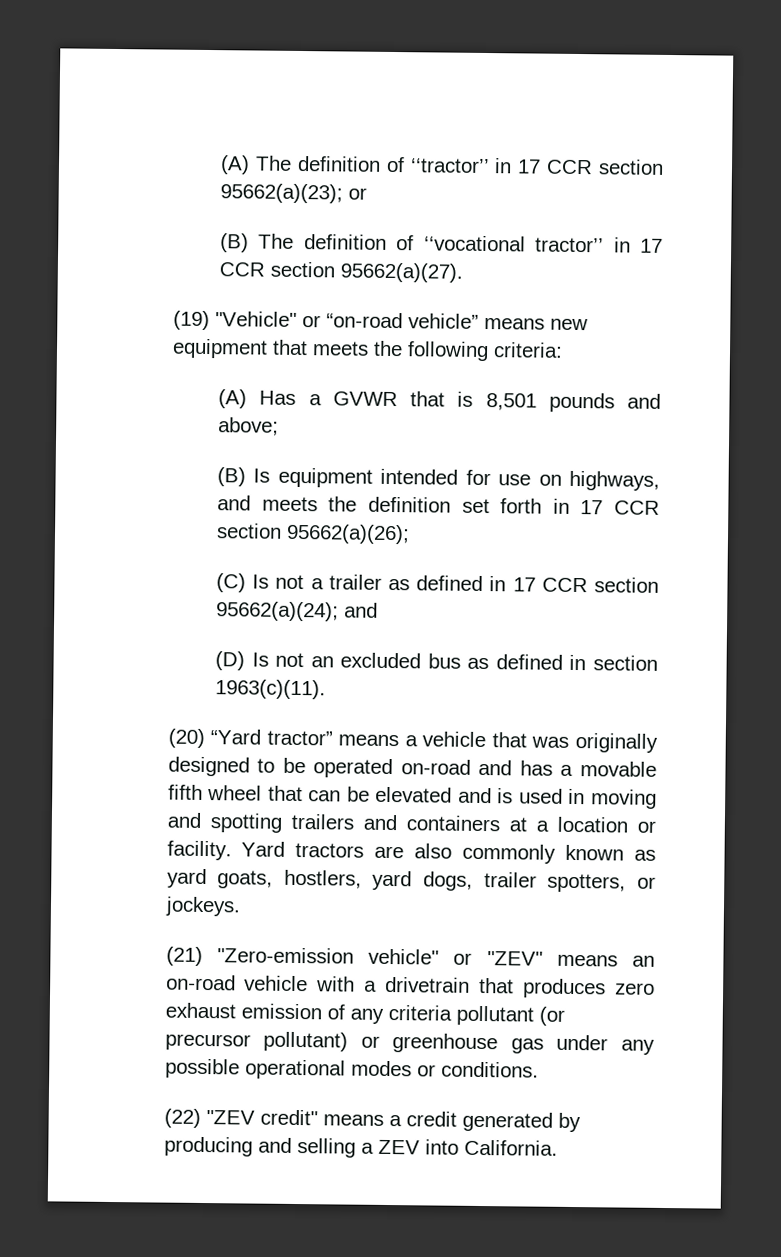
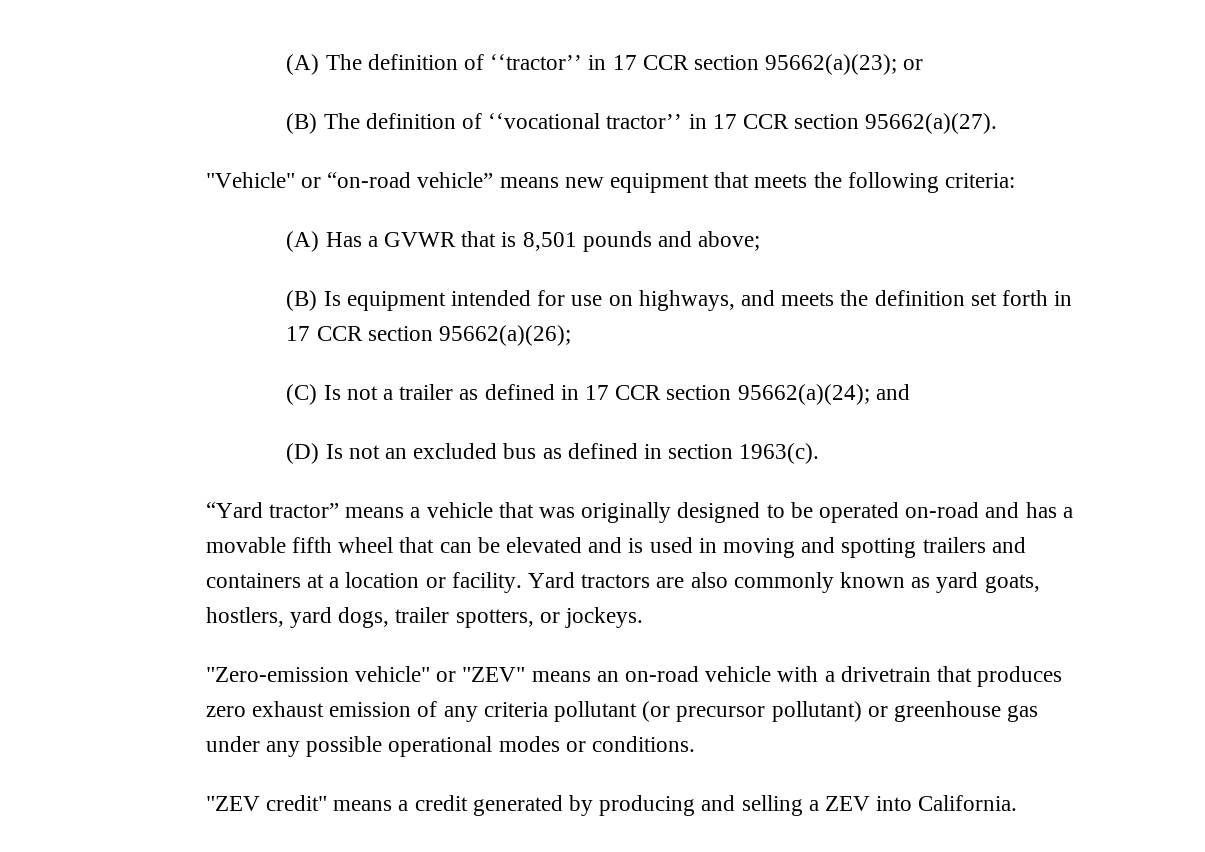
[172,310,210,331] (19) -> (998, 123) none
[215,679,327,700] [167,728,205,748] 1963(c)(11). // (20) -> [739,443,820,464] 1963(c). //
[165,946,203,966] (21) -> (643, 617) none
[163,1108,201,1128] (22) -> (695, 744) none

